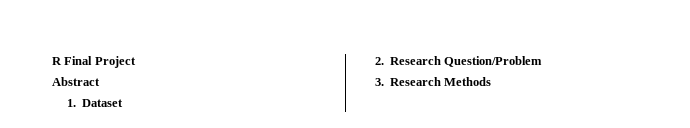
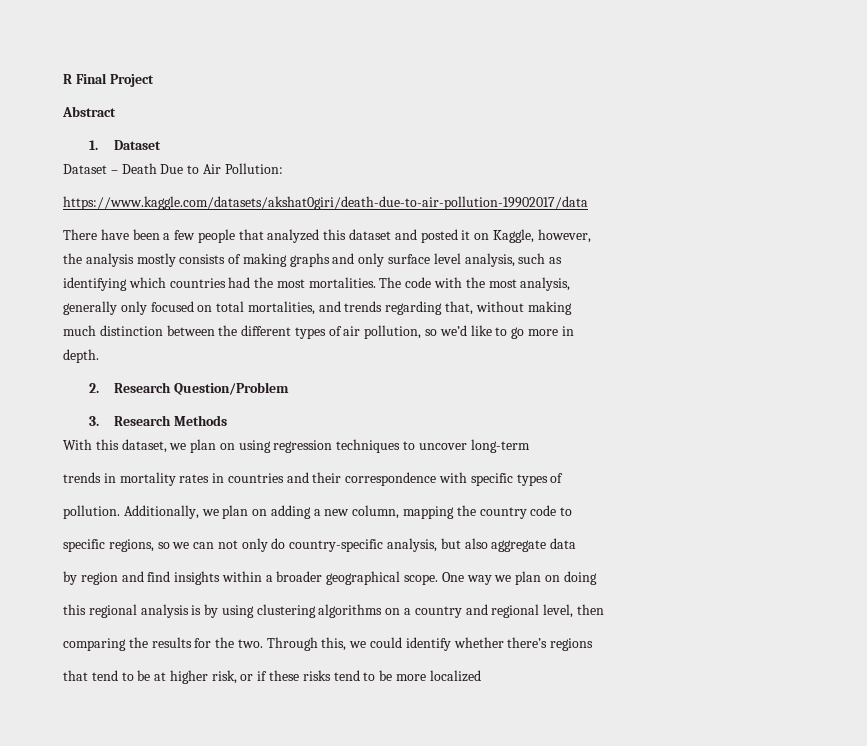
(123, 103) none -> [63,163,283,174] [63,196,588,210] [63,229,591,243] [63,253,563,267] [63,277,571,291] [63,301,572,315] [63,325,574,339] [63,349,99,363] // Dataset – Death Due to Air Pollution: // https://www.kaggle.com/datasets/akshat0giri/death-due-to-air-pollution-19902017/data // There have been a few people that analyzed this dataset and posted it on Kaggle, however, // the analysis mostly consists of making graphs and only surface level analysis, such as // identifying which countries had the most mortalities. The code with the most analysis, // generally only focused on total mortalities, and trends regarding that, without making // much distinction between the different types of air pollution, so we’d like to go more in // depth.
(492, 81) none -> [63,439,530,453] [63,472,564,486] [63,505,573,519] [63,538,577,552] [63,571,597,585] [63,604,604,618] [63,637,594,651] [63,670,481,684] // With this dataset, we plan on using regression techniques to uncover long-term // trends in mortality rates in countries and their correspondence with specific types of // pollution. Additionally, we plan on adding a new column, mapping the country code to // specific regions, so we can not only do country-specific analysis, but also aggregate data // by region and find insights within a broader geographical scope. One way we plan on doing // this regional analysis is by using clustering algorithms on a country and regional level, then // comparing the results for the two. Through this, we could identify whether there’s regions // that tend to be at higher risk, or if these risks tend to be more localized

